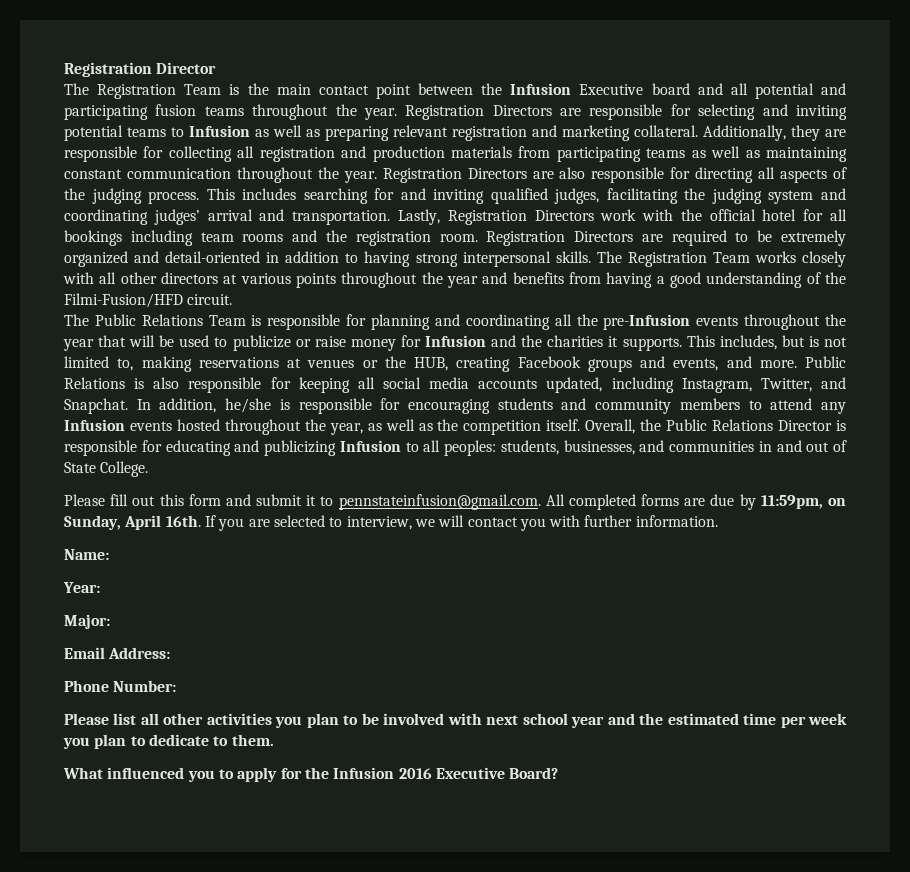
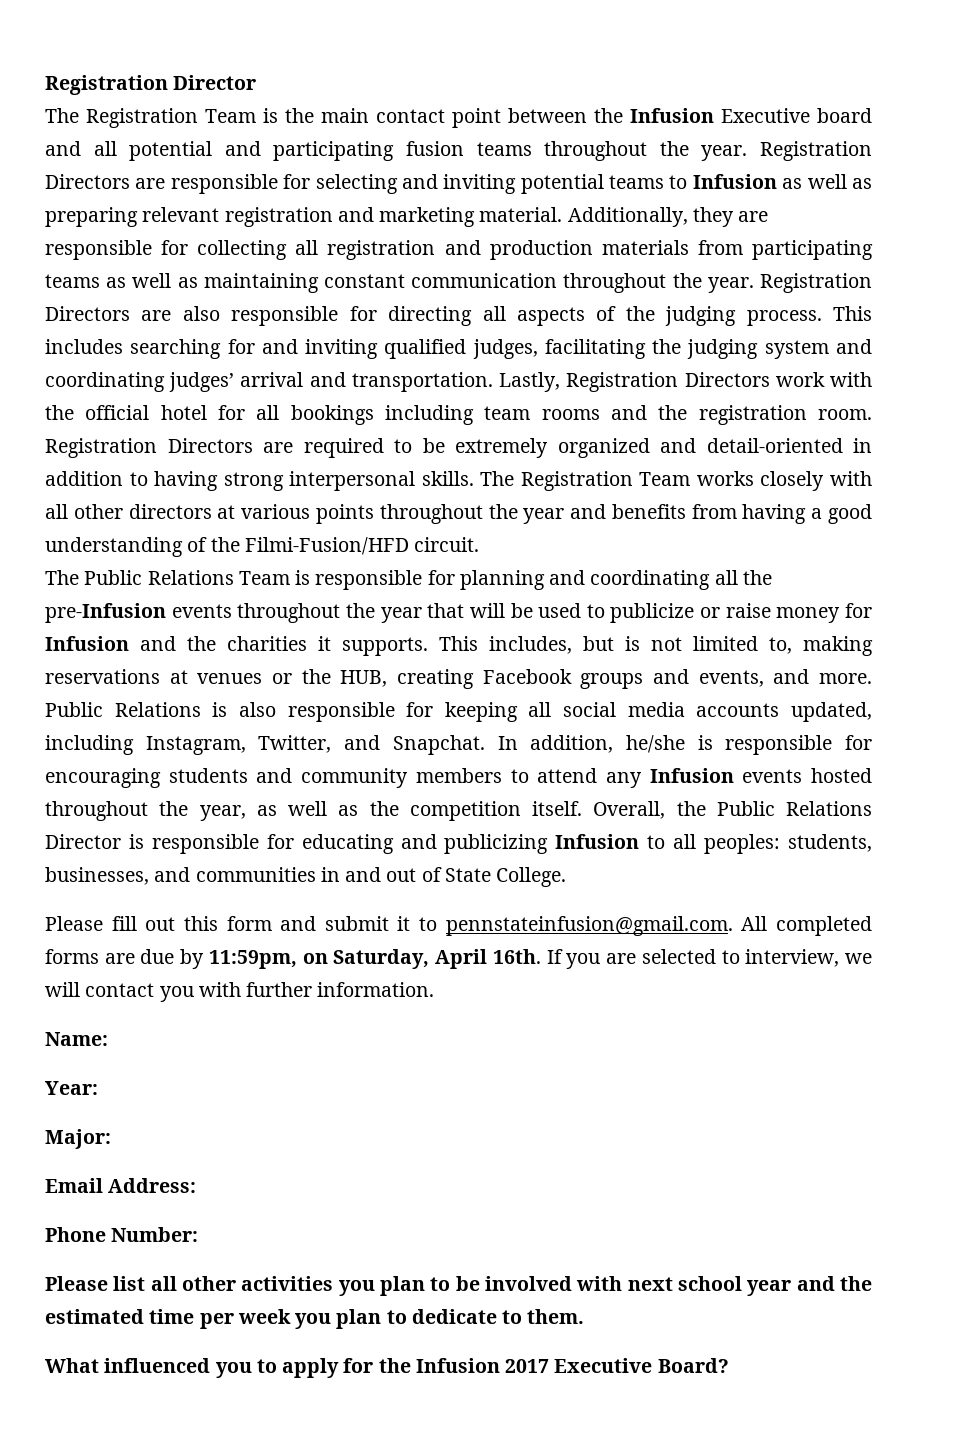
[634,125,698,137] collateral. -> [479,207,563,222] material.
[64,515,121,530] Sunday, -> [333,949,430,969] Saturday,
[398,768,432,779] 2016 -> [505,1359,550,1373] 2017

